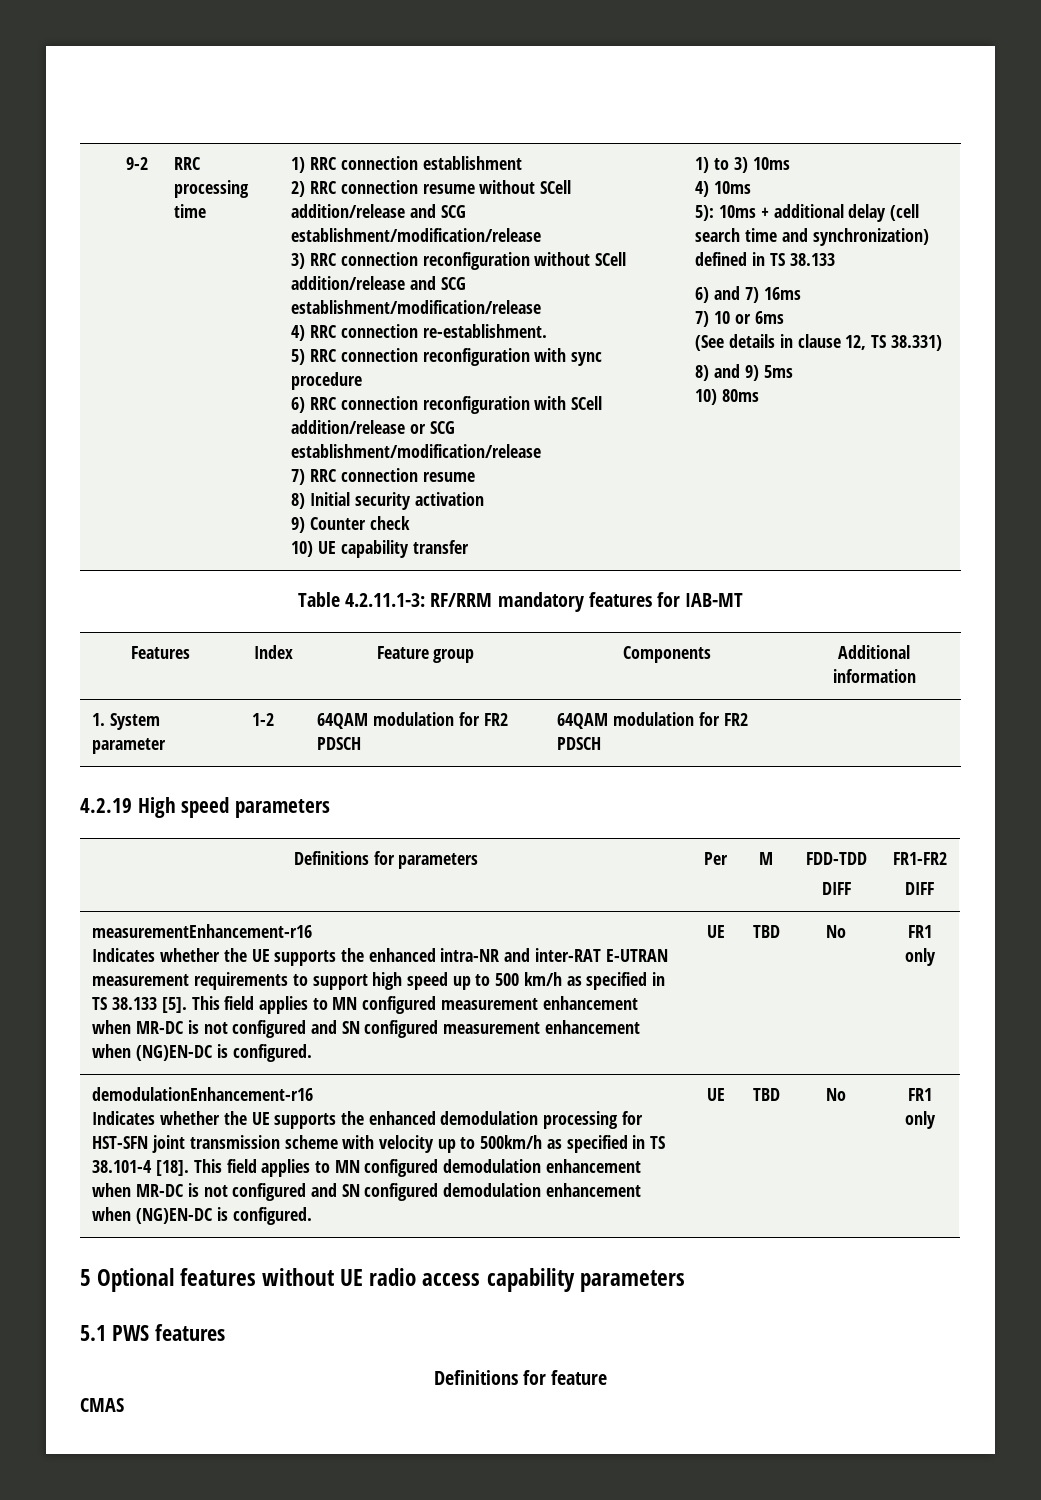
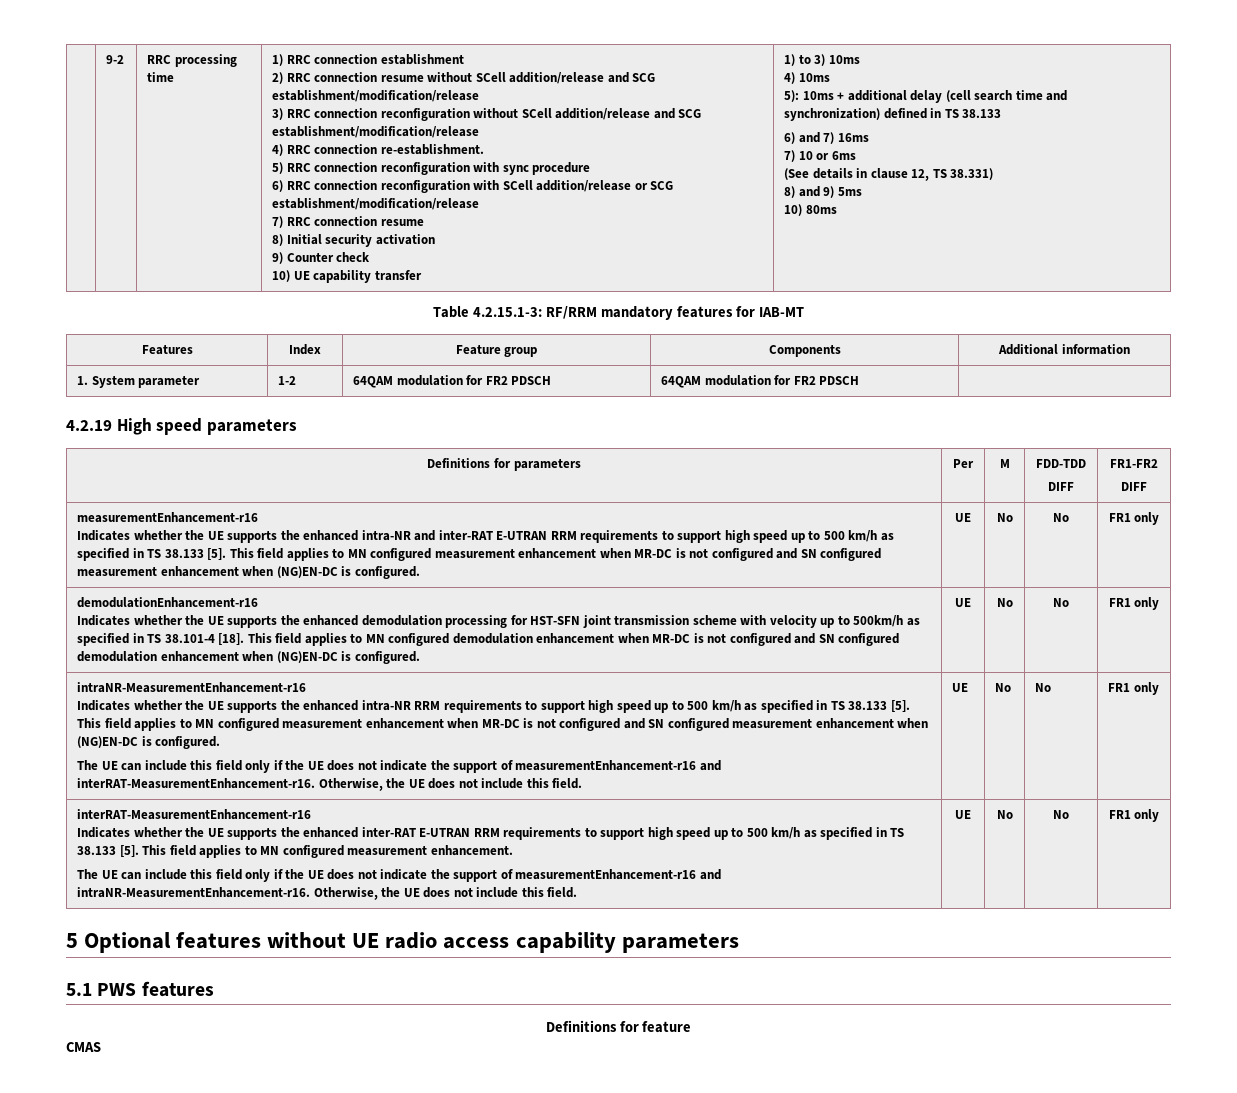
[344,593,425,607] 4.2.11.1-3: -> [473,307,543,317] 4.2.15.1-3:
[92,974,190,986] measurement -> [550,531,577,540] RRM
[752,925,780,938] TBD -> [996,513,1013,522] No
[752,1088,780,1101] TBD -> [996,598,1013,607] [1053,598,1069,607] [1108,597,1160,610] [77,682,307,693] [77,700,910,713] [77,718,929,731] [77,736,221,749] [77,760,721,773] [77,778,583,791] [952,683,969,692] [995,683,1012,692] [1035,683,1052,692] [1108,682,1159,695] [77,809,312,820] [77,827,905,840] [77,845,513,858] [77,869,721,882] [77,887,578,900] [955,810,971,819] [996,810,1013,819] No | No | FR1 only // intraNR-MeasurementEnhancement-r16 // Indicates whether the UE supports the enhanced intra-NR RRM requirements to support high speed up to 500 km/h as specified in TS 38.133 [5]. This field applies to MN configured measurement enhancement when MR-DC is not configured and SN configured measurement enhancement when (NG)EN-DC is configured. // The UE can include this field only if the UE does not indicate the support of measurementEnhancement-r16 and interRAT-MeasurementEnhancement-r16. Otherwise, the UE does not include this field. | UE | No | No | FR1 only // interRAT-MeasurementEnhancement-r16 // Indicates whether the UE supports the enhanced inter-RAT E-UTRAN RRM requirements to support high speed up to 500 km/h as specified in TS 38.133 [5]. This field applies to MN configured measurement enhancement. // The UE can include this field only if the UE does not indicate the support of measurementEnhancement-r16 and intraNR-MeasurementEnhancement-r16. Otherwise, the UE does not include this field. | UE | No

